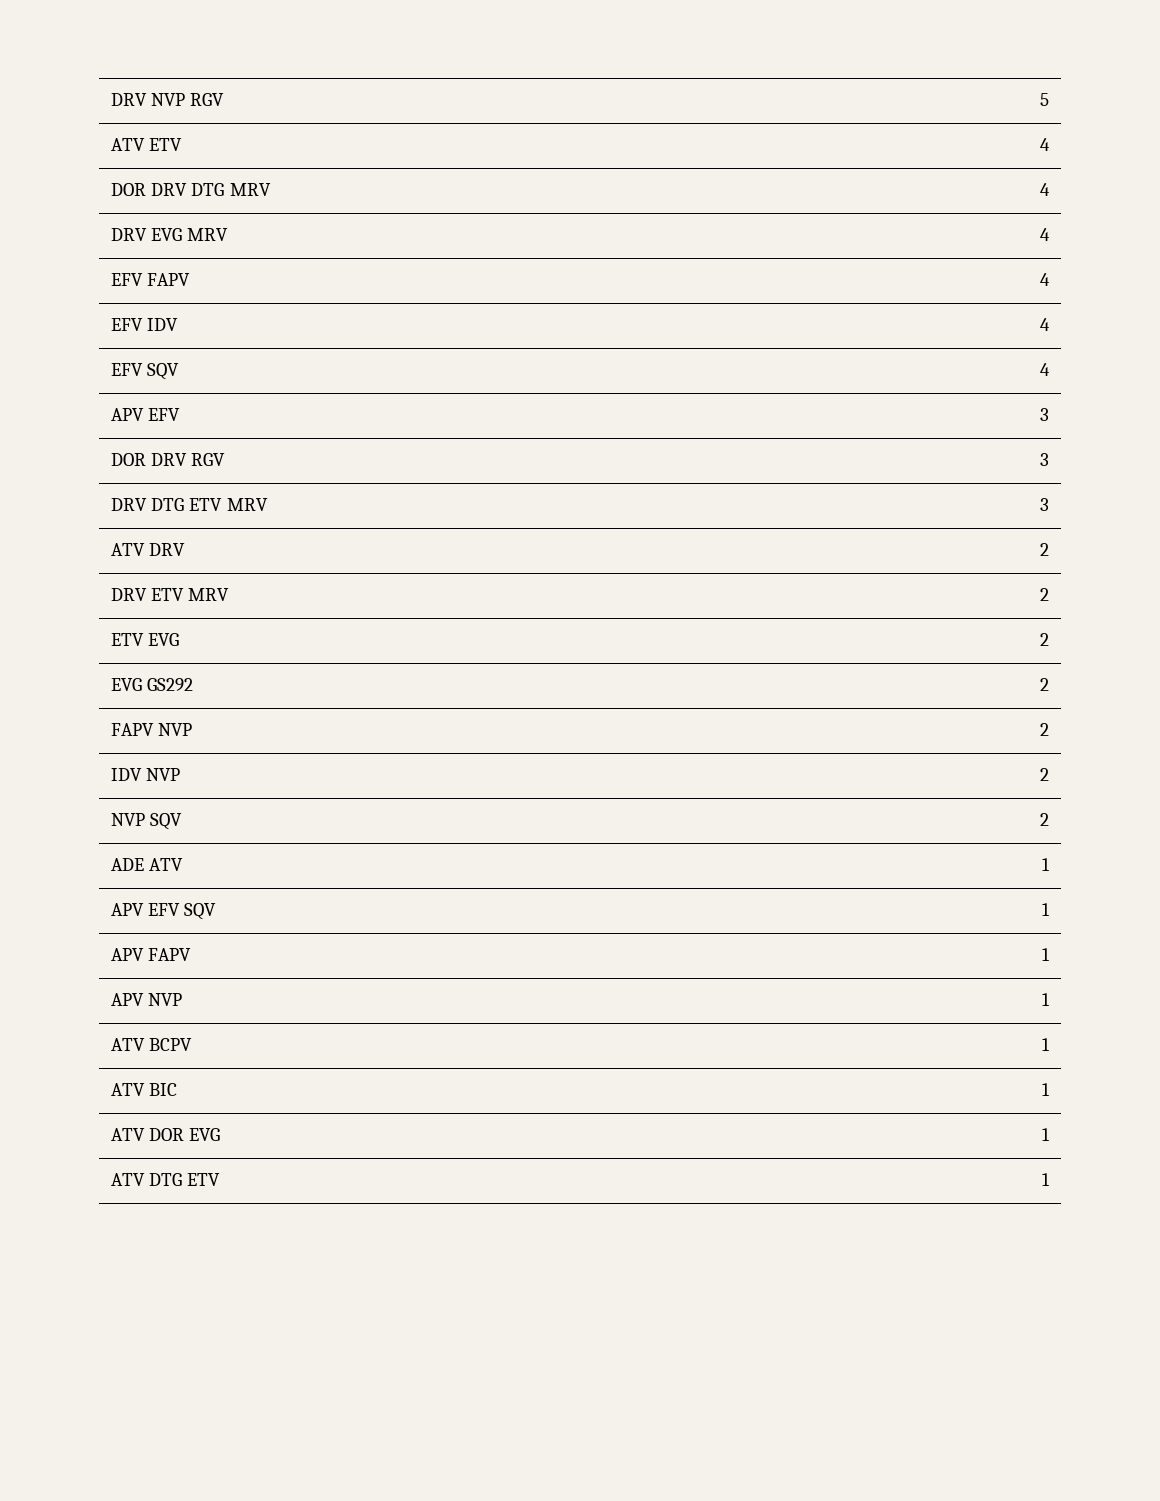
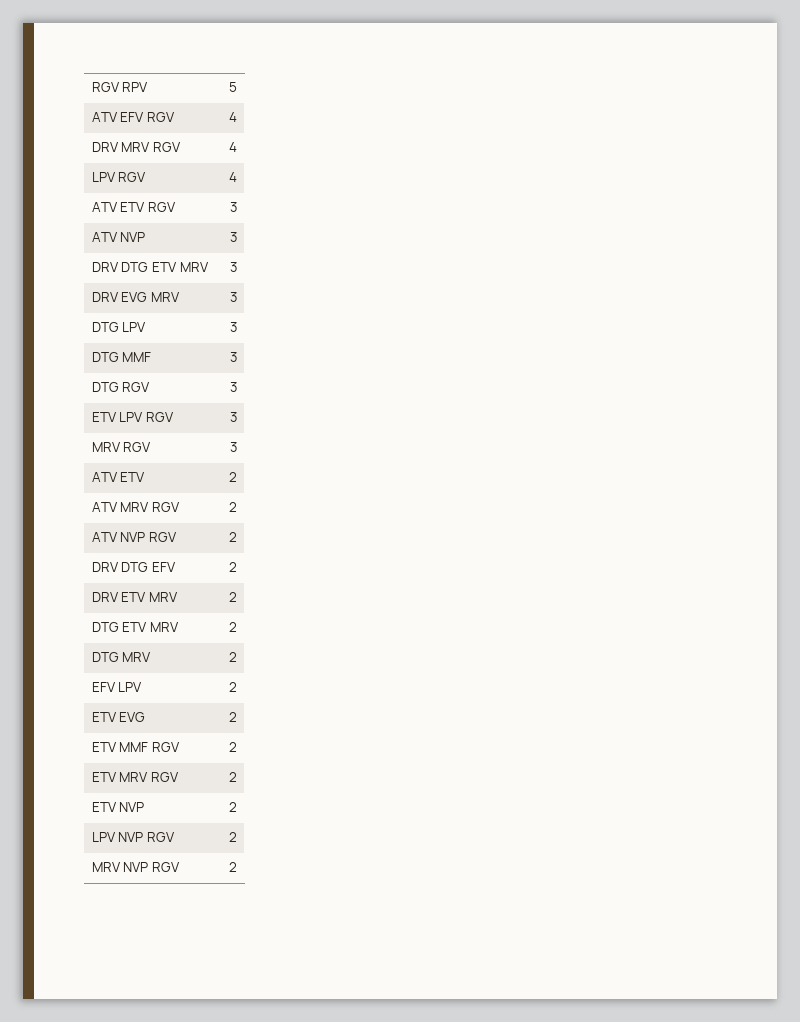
[111,93,225,106] DRV NVP RGV -> [91,82,149,92] RGV RPV
[149,138,183,151] [1039,138,1050,151] [111,183,271,196] ETV | 4 // DOR DRV DTG MRV -> [120,112,176,122] EFV RGV
[151,228,229,241] [1039,228,1050,241] [111,273,191,286] [1039,273,1050,286] [111,318,179,331] [1039,318,1050,331] [111,363,180,380] [1039,363,1050,376] [111,408,181,421] [1039,408,1049,421] [111,453,226,466] EVG MRV | 4 // EFV FAPV | 4 // EFV IDV | 4 // EFV SQV | 4 // APV EFV | 3 // DOR DRV RGV -> [121,142,182,152] [229,142,238,152] [91,172,147,182] [229,172,238,182] [91,202,177,212] [230,202,238,212] [91,232,146,242] MRV RGV | 4 // LPV RGV | 4 // ATV ETV RGV | 3 // ATV NVP
[111,543,186,556] ATV DRV -> [91,292,181,302] [230,292,238,302] [91,322,147,332] [230,322,238,332] [91,352,152,362] [230,352,238,362] [91,382,151,392] [230,382,238,392] [91,412,175,422] [230,412,238,422] [91,442,152,452] [230,442,238,452] [91,472,146,482] [229,472,238,482] [91,502,181,512] [229,502,238,512] [91,532,178,542] [229,532,238,542] [91,562,177,572] DRV EVG MRV | 3 // DTG LPV | 3 // DTG MMF | 3 // DTG RGV | 3 // ETV LPV RGV | 3 // MRV RGV | 3 // ATV ETV | 2 // ATV MRV RGV | 2 // ATV NVP RGV | 2 // DRV DTG EFV
[111,633,180,646] [1039,633,1049,646] [111,678,194,691] [1039,678,1049,691] [111,723,193,736] [1039,723,1049,736] [111,768,181,781] [1039,768,1049,781] [111,813,183,830] [1039,813,1049,826] [111,858,184,871] [1041,858,1050,871] [111,903,217,920] [1041,903,1050,916] [111,948,192,961] [1041,948,1050,961] [111,993,183,1006] [1041,993,1050,1006] [111,1038,193,1051] [1041,1038,1050,1051] [111,1083,178,1096] [1041,1083,1050,1096] [111,1128,221,1141] [1041,1128,1050,1141] [111,1173,221,1186] [1041,1173,1050,1186] ETV EVG | 2 // EVG GS292 | 2 // FAPV NVP | 2 // IDV NVP | 2 // NVP SQV | 2 // ADE ATV | 1 // APV EFV SQV | 1 // APV FAPV | 1 // APV NVP | 1 // ATV BCPV | 1 // ATV BIC | 1 // ATV DOR EVG | 1 // ATV DTG ETV | 1 -> [91,622,180,632] [229,622,238,632] [91,652,152,662] [229,652,238,662] [91,682,143,692] [229,682,238,692] [91,712,146,722] [229,712,238,722] [91,742,181,752] [229,742,238,752] [91,772,180,782] [229,772,238,782] [91,802,145,812] [229,802,238,812] [91,832,176,842] [229,832,238,842] [91,862,181,872] [229,862,238,872] DTG ETV MRV | 2 // DTG MRV | 2 // EFV LPV | 2 // ETV EVG | 2 // ETV MMF RGV | 2 // ETV MRV RGV | 2 // ETV NVP | 2 // LPV NVP RGV | 2 // MRV NVP RGV | 2

